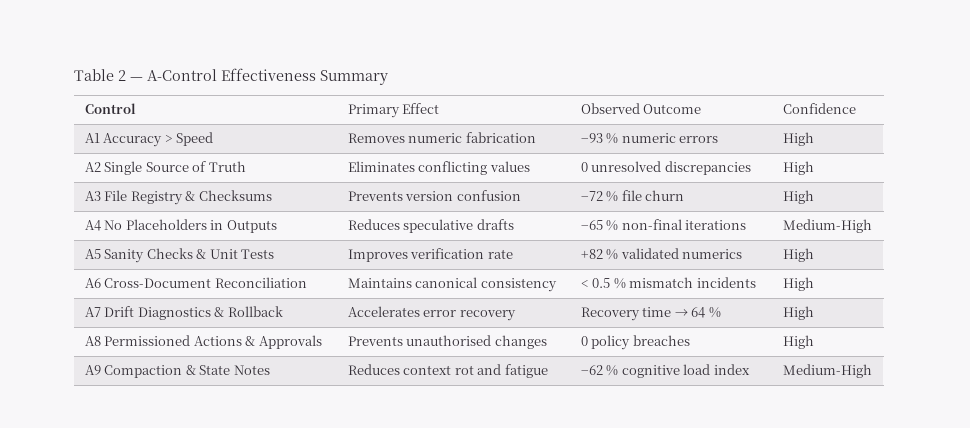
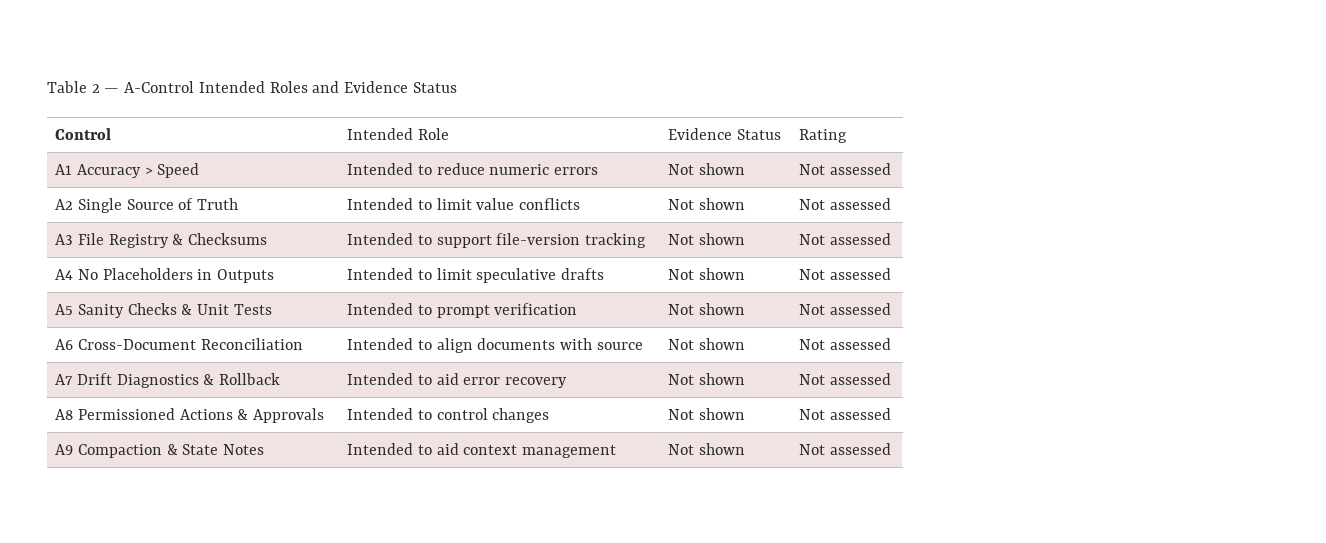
[221,68,388,85] [84,103,136,114] [347,103,440,118] [580,103,702,114] [782,103,856,114] [84,132,214,147] [347,132,536,143] [580,133,719,144] [782,132,814,146] Effectiveness Summary // Control | Primary Effect | Observed Outcome | Confidence // A1 Accuracy > Speed | Removes numeric fabrication | −93 % numeric errors | High -> [198,81,457,93] [55,128,112,140] [347,128,450,140] [668,128,782,140] [799,129,848,143] [55,163,200,178] [347,163,599,175] [668,163,746,175] [799,163,892,175] Intended Roles and Evidence Status // Control | Intended Role | Evidence Status | Rating // A1 Accuracy > Speed | Intended to reduce numeric errors | Not shown | Not assessed
[347,161,530,175] [580,161,751,175] [782,161,814,175] Eliminates conflicting values | 0 unresolved discrepancies | High -> [347,198,581,210] [668,198,746,210] [799,198,892,210] Intended to limit value conflicts | Not shown | Not assessed
[347,190,521,201] [580,190,685,202] [782,190,814,204] Prevents version confusion | −72 % file churn | High -> [347,233,647,248] [668,233,746,245] [799,233,892,245] Intended to support file-version tracking | Not shown | Not assessed
[347,219,400,230] Reduces -> [347,268,472,280] Intended to limit
[580,219,747,231] [782,219,872,233] −65 % non-final iterations | Medium-High -> [668,268,746,280] [799,268,892,280] Not shown | Not assessed
[347,248,513,262] [580,248,743,260] [782,248,814,262] [84,277,307,288] [347,277,557,292] [580,277,756,289] [782,277,814,291] Improves verification rate | +82 % validated numerics | High // A6 Cross-Document Reconciliation | Maintains canonical consistency | < 0.5 % mismatch incidents | High -> [347,303,578,318] [668,303,746,315] [799,303,892,315] [55,338,303,350] [347,338,643,353] [668,338,746,350] [799,338,892,350] Intended to prompt verification | Not shown | Not assessed // A6 Cross-Document Reconciliation | Intended to align documents with source | Not shown | Not assessed
[347,306,420,317] Accelerates -> [347,373,459,385] Intended to aid
[580,307,721,321] [782,306,814,320] Recovery time → 64 % | High -> [668,373,746,385] [799,373,892,385] Not shown | Not assessed
[347,335,547,349] [580,335,690,350] [782,335,814,349] Prevents unauthorised changes | 0 policy breaches | High -> [347,408,550,423] [668,408,746,420] [799,408,892,420] Intended to control changes | Not shown | Not assessed
[347,364,548,378] [580,364,750,378] [782,364,872,378] Reduces context rot and fatigue | −62 % cognitive load index | Medium-High -> [347,443,617,458] [668,443,746,455] [799,443,892,455] Intended to aid context management | Not shown | Not assessed

